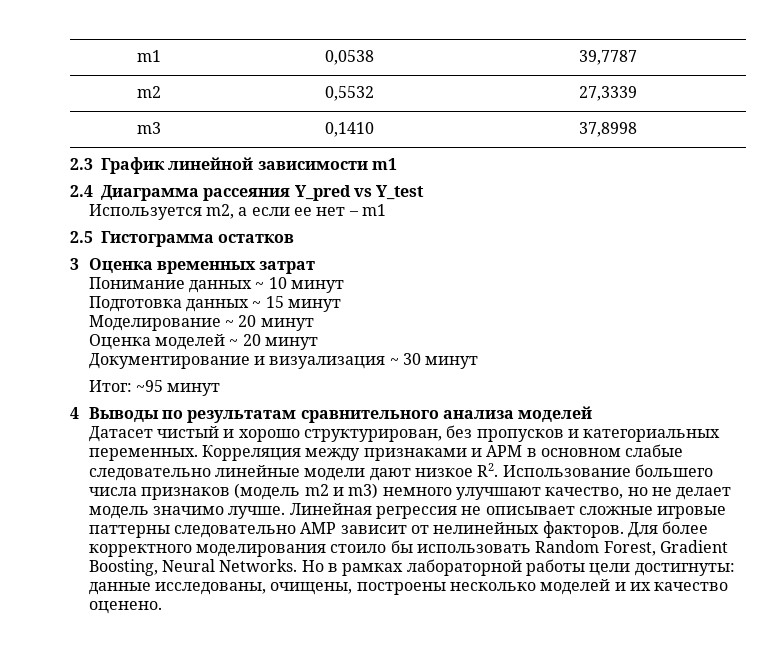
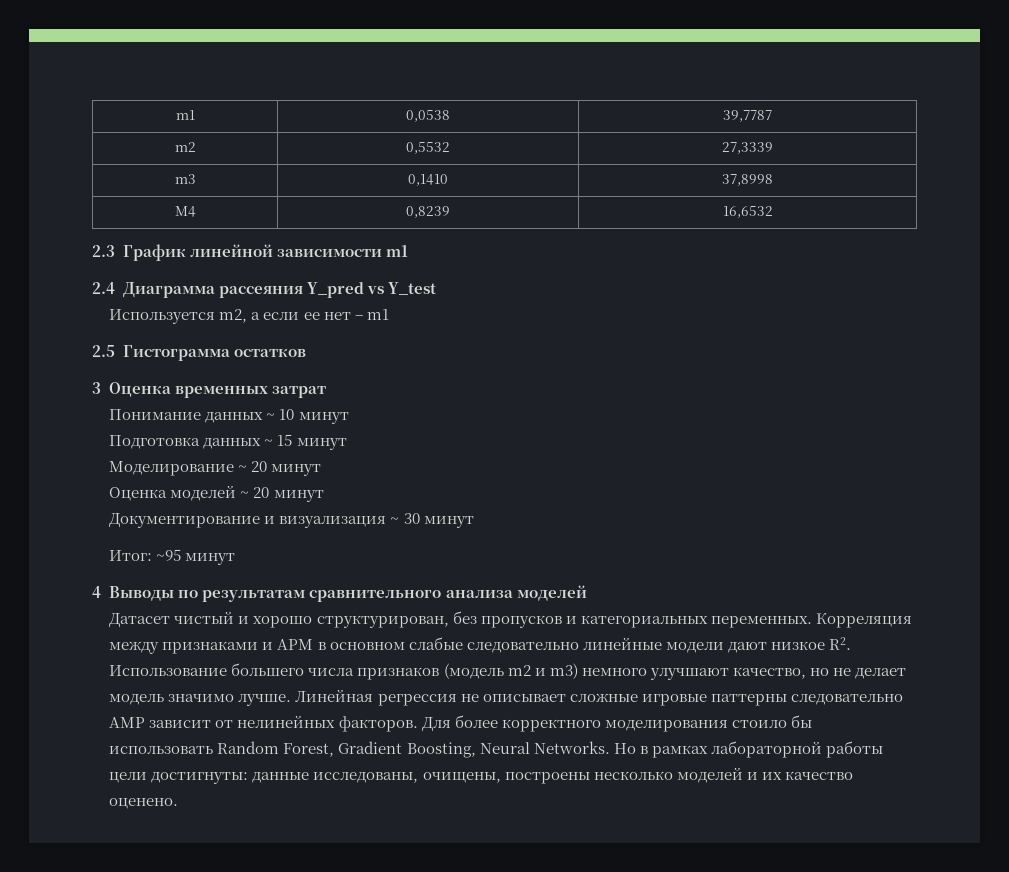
(637, 129) none -> [174,206,196,217] [406,206,450,218] [722,206,773,218] // M4 | 0,8239 | 16,6532

